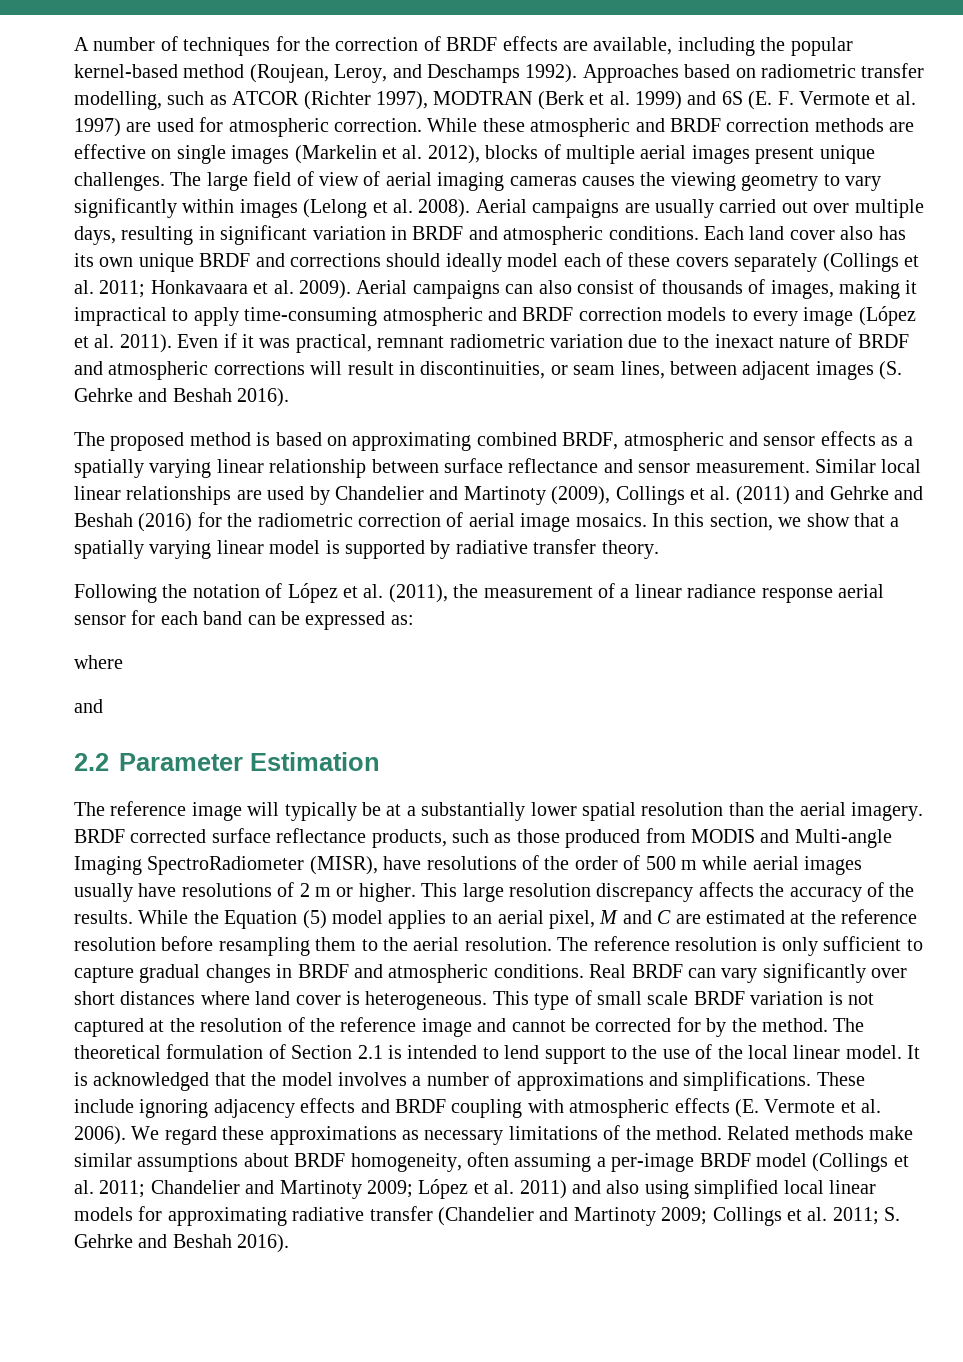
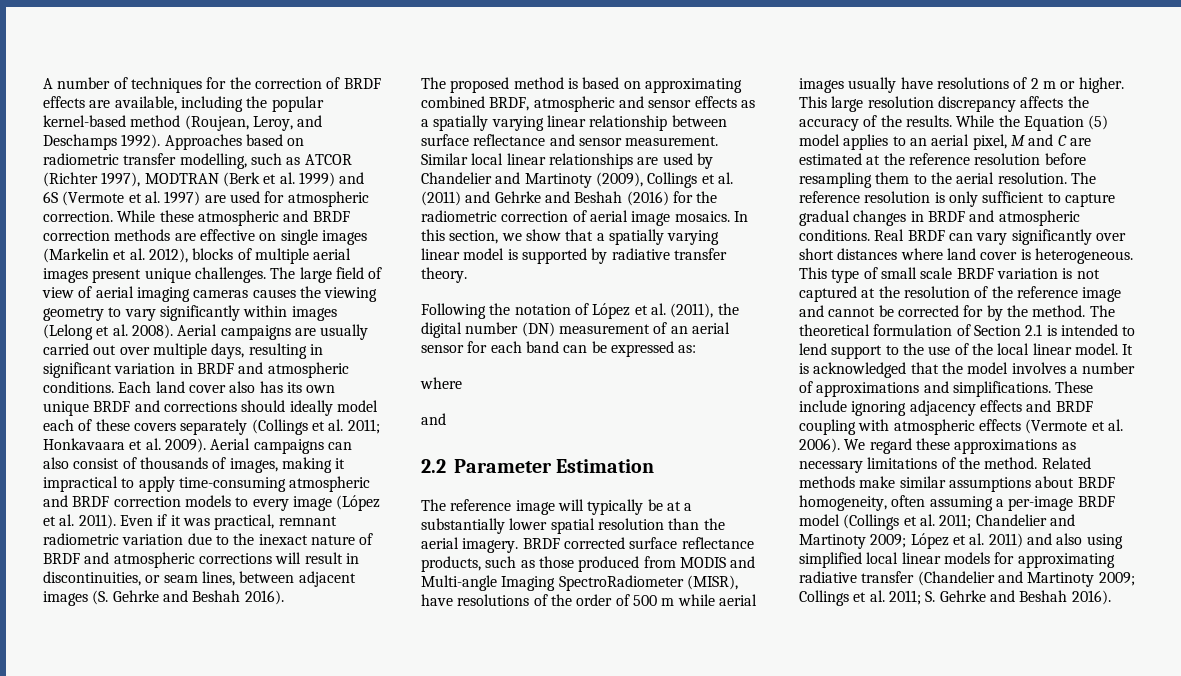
[748,91,870,110] (E. F. Vermote -> [62,191,125,206] (Vermote
[483,583,833,603] measurement of a linear radiance response -> [421,322,688,338] digital number (DN) measurement of an
[734,1099,836,1118] (E. Vermote -> [1025,419,1088,434] (Vermote

